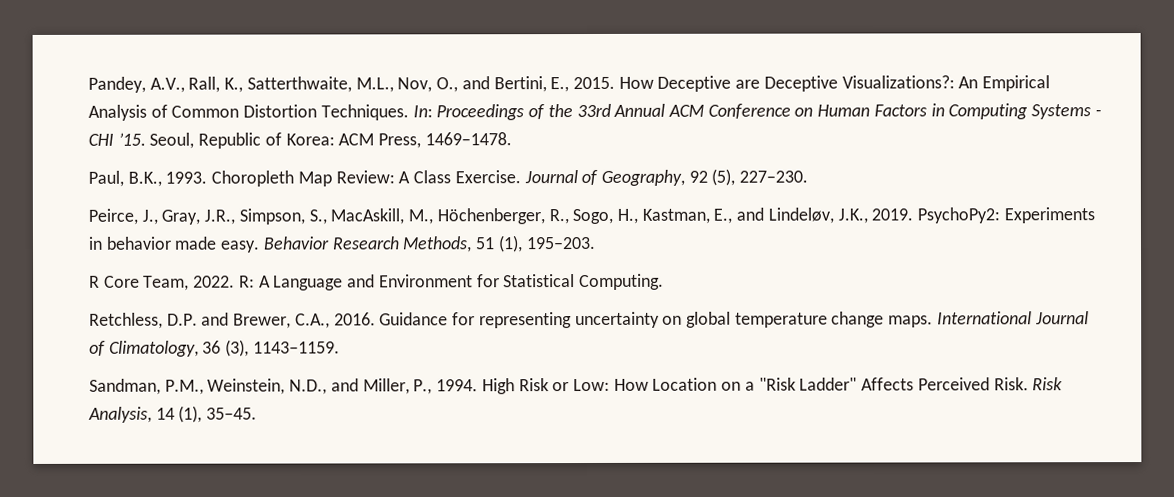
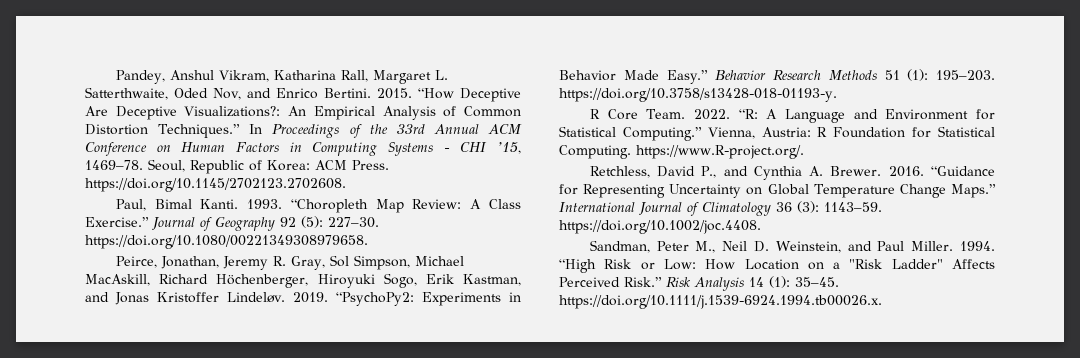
[149,75,761,93] A.V., Rall, K., Satterthwaite, M.L., Nov, O., and Bertini, E., 2015. How Deceptive are -> [169,70,448,84] [85,87,521,102] [85,106,108,116] Anshul Vikram, Katharina Rall, Margaret L. Satterthwaite, Oded Nov, and Enrico Bertini. 2015. “How Deceptive Are
[320,104,433,121] Techniques. In: -> [158,124,263,138] Techniques.” In
[117,132,146,146] ’15. -> [497,142,521,154] [85,160,143,170] ’15, 1469–78.
[378,132,512,149] Press, 1469–1478. -> [352,160,389,170] [85,178,346,192] Press. https://doi.org/10.1145/2702123.2702608.
[127,170,295,187] B.K., 1993. Choropleth -> [154,199,368,213] Bimal Kanti. 1993. “Choropleth
[454,168,809,186] [88,207,1095,225] [88,235,523,253] Exercise. Journal of Geography, 92 (5), 227–230. // Peirce, J., Gray, J.R., Simpson, S., MacAskill, M., Höchenberger, R., Sogo, H., Kastman, E., and Lindeløv, J.K., 2019. PsychoPy2: Experiments in behavior made easy. Behavior Research Methods, 51 (1), -> [85,216,379,231] [85,235,368,249] [115,255,464,270] [85,273,521,288] [85,292,521,306] [559,69,929,84] Exercise.” Journal of Geography 92 (5): 227–30. https://doi.org/10.1080/00221349308979658. // Peirce, Jonathan, Jeremy R. Gray, Sol Simpson, Michael MacAskill, Richard Höchenberger, Hiroyuki Sogo, Erik Kastman, and Jonas Kristoffer Lindeløv. 2019. “PsychoPy2: Experiments in Behavior Made Easy.” Behavior Research Methods 51 (1):
(596, 243) none -> [559,88,837,102] https://doi.org/10.3758/s13428-018-01193-y.
[143,275,255,291] Team, 2022. R: -> [646,109,758,120] Team. 2022. “R:
(576, 281) none -> [622,126,995,141] Computing.” Vienna, Austria: R Foundation for Statistical
(664, 282) none -> [636,145,804,159] https://www.R-project.org/.
[166,311,1089,329] [89,339,340,357] [89,378,515,395] D.P. and Brewer, C.A., 2016. Guidance for representing uncertainty on global temperature change maps. International Journal of Climatology, 36 (3), 1143–1159. // Sandman, P.M., Weinstein, N.D., and Miller, P., 1994. High -> [657,166,995,180] [559,184,996,198] [559,201,882,216] [559,220,761,234] [589,240,995,253] [559,259,596,273] David P., and Cynthia A. Brewer. 2016. “Guidance for Representing Uncertainty on Global Temperature Change Maps.” International Journal of Climatology 36 (3): 1143–59. https://doi.org/10.1002/joc.4408. // Sandman, Peter M., Neil D. Weinstein, and Paul Miller. 1994. “High
[993,377,1064,391] [88,405,258,423] Risk. Risk Analysis, 14 (1), 35–45. -> [624,276,839,291] [559,295,882,309] Risk.” Risk Analysis 14 (1): 35–45. https://doi.org/10.1111/j.1539-6924.1994.tb00026.x.

